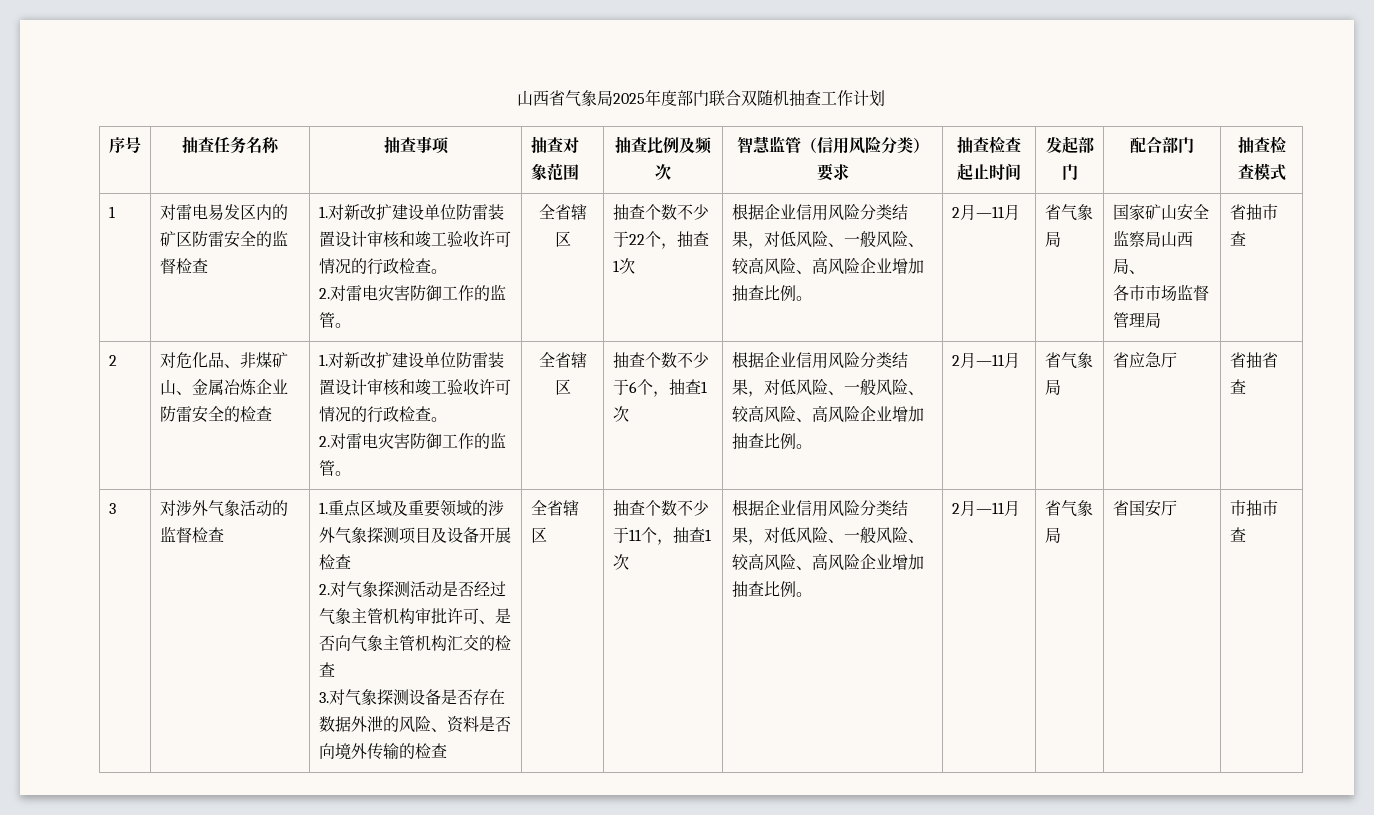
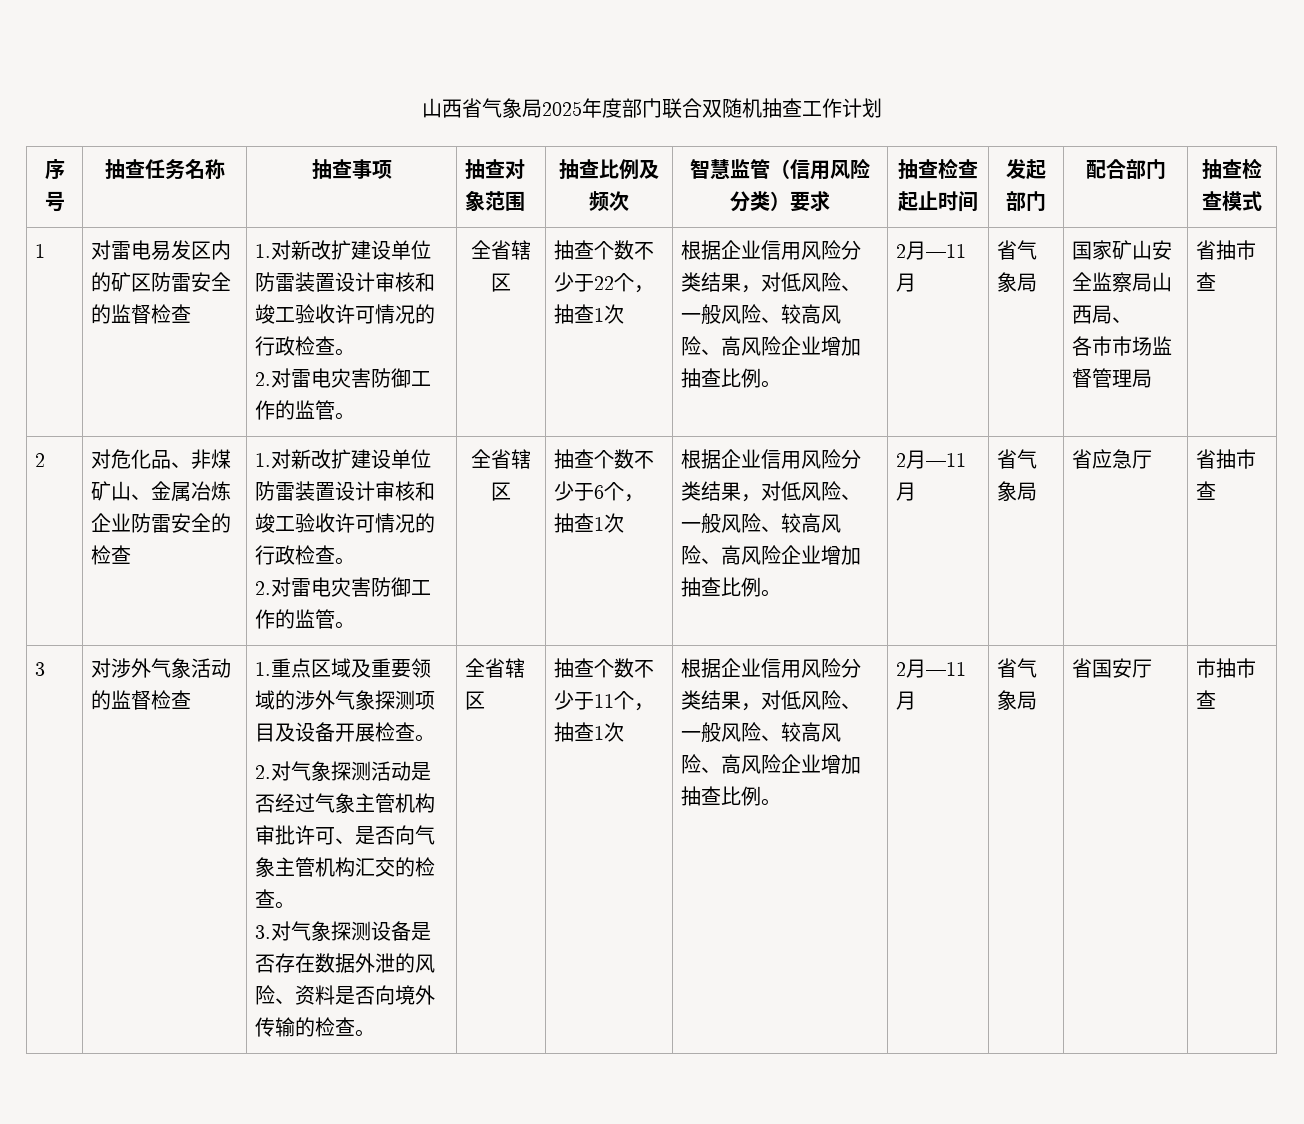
[1261,352,1278,368] 省 -> [1236,449,1257,469] 市
(351, 561) none -> [415,734,436,742] 。
(335, 669) none -> [275,901,296,909] 。
(447, 750) none -> [355,1029,376,1037] 。

